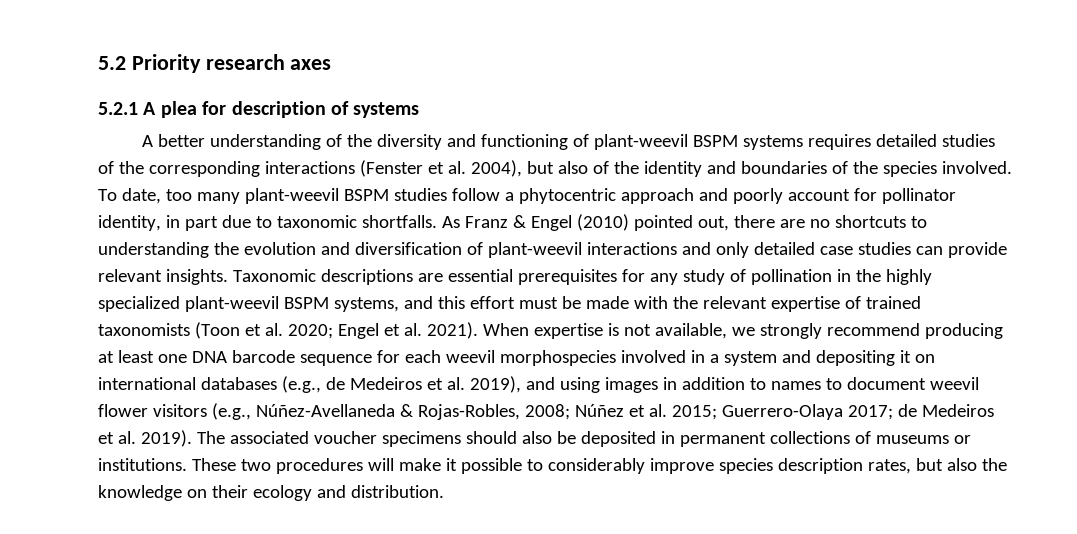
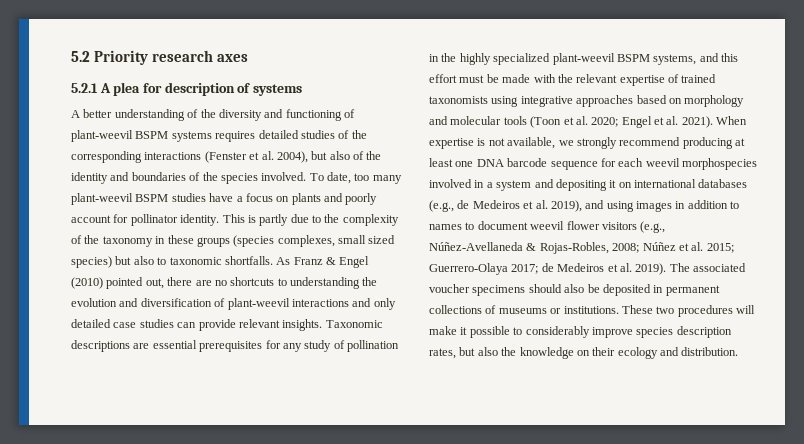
[451,188,694,204] follow a phytocentric approach -> [209,193,321,205] have a focus on plants
[98,215,251,231] identity, in part due -> [180,214,399,226] [71,235,396,247] [71,256,154,268] identity. This is partly due to the complexity of the taxonomy in these groups (species complexes, small sized species) but also
(190, 329) none -> [491,95,745,107] [429,116,527,125] using integrative approaches based on morphology and molecular tools

